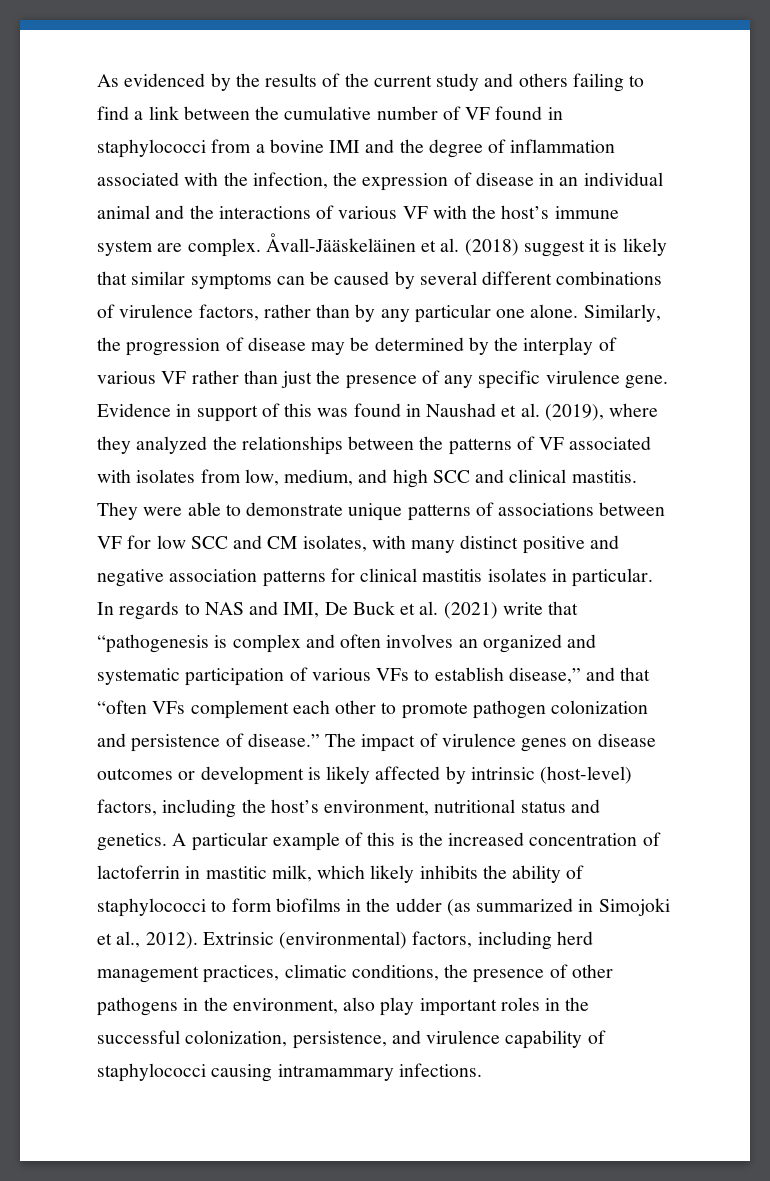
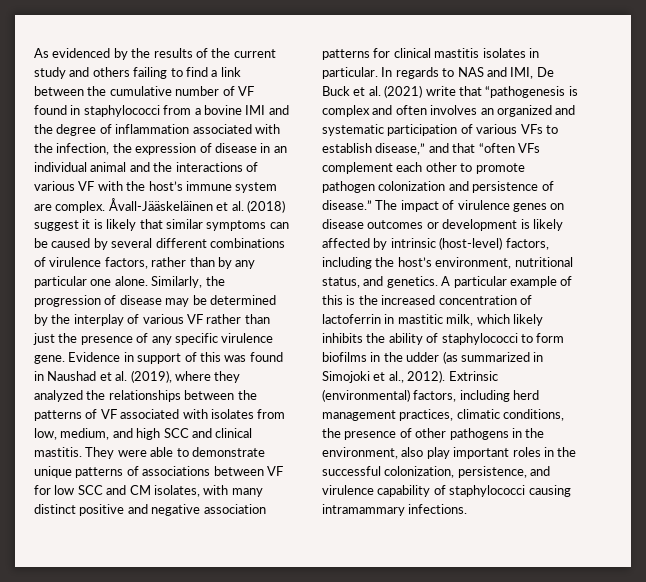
[520,801,566,813] status -> [322,277,360,288] status,

